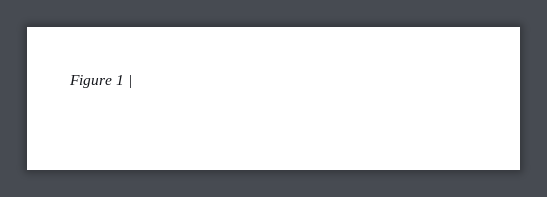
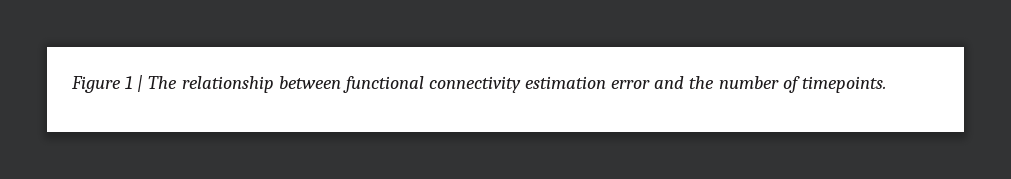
(133, 81) none -> [148,76,886,93] The relationship between functional connectivity estimation error and the number of timepoints.

